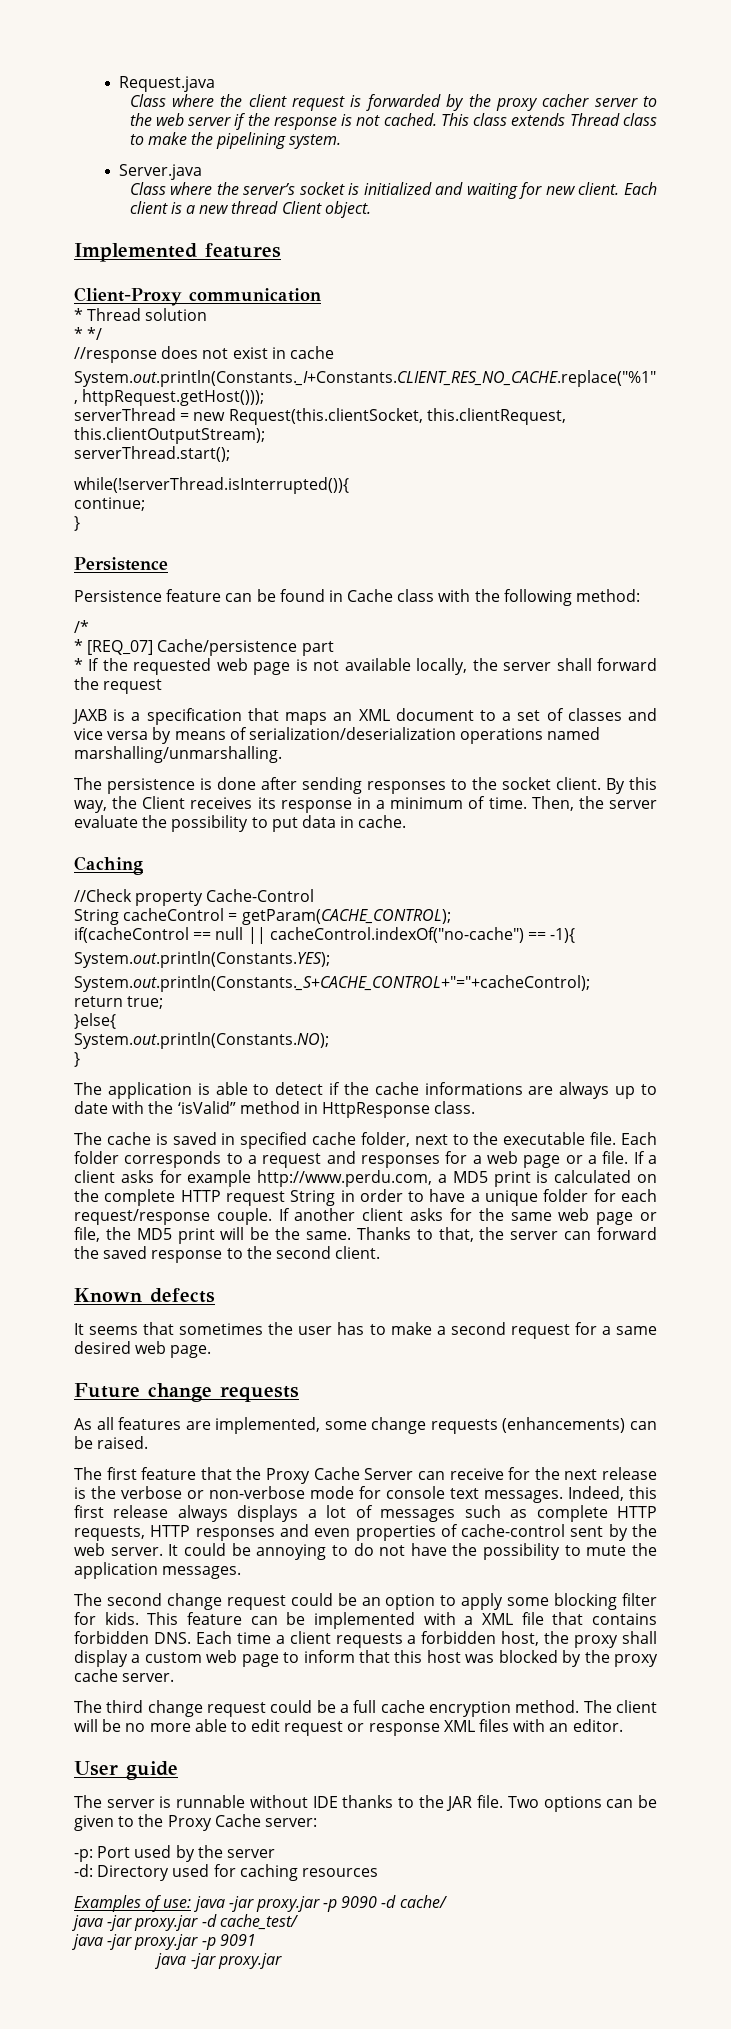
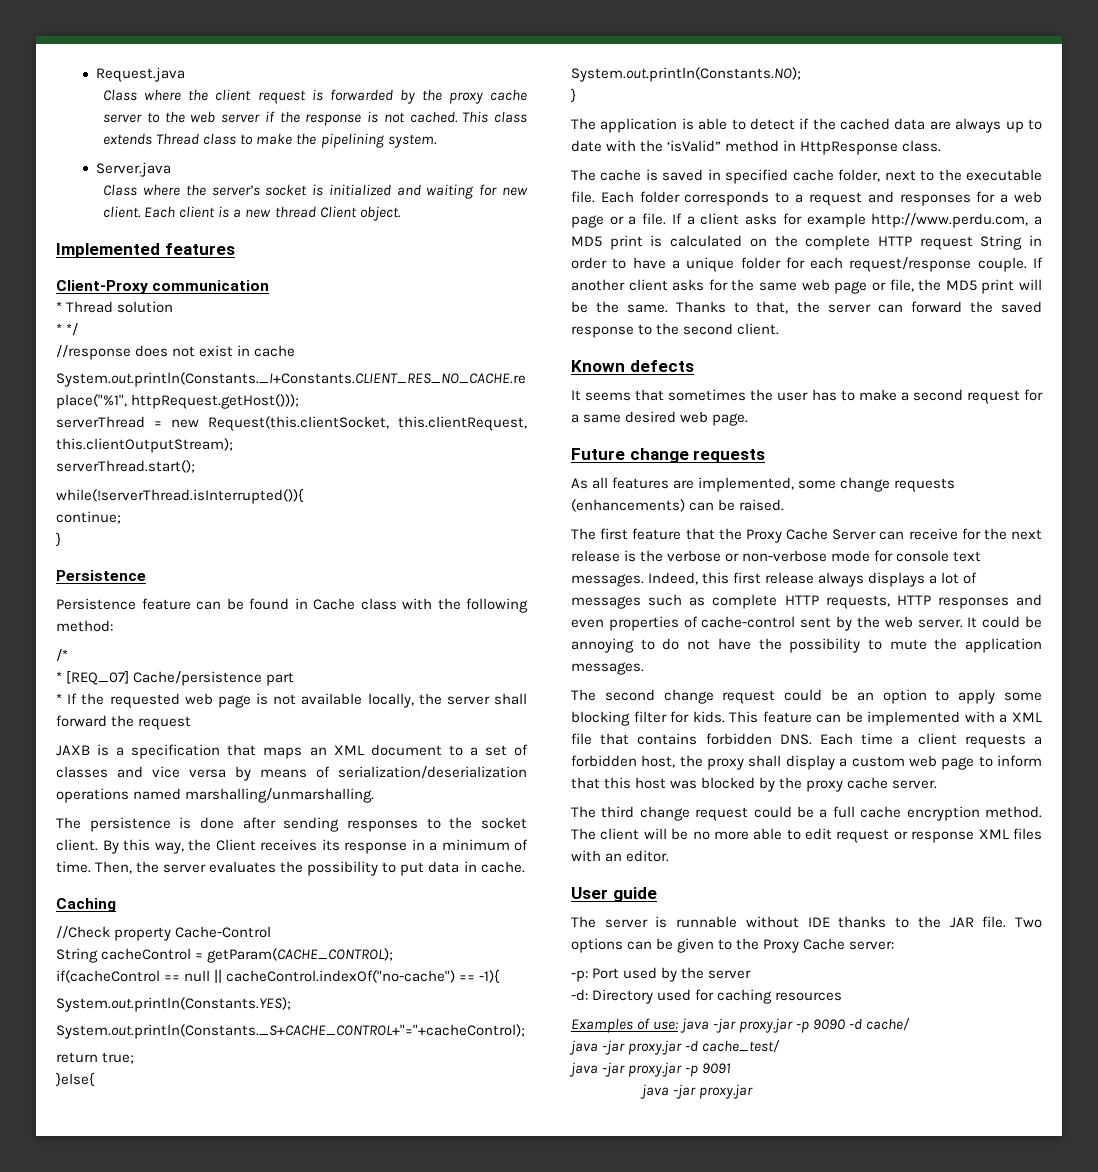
[542,94,590,107] cacher -> [489,89,527,101] cache
[74,815,138,828] evaluate -> [209,861,277,873] evaluates
[374,1082,523,1095] cache informations -> [840,118,926,130] cached data

